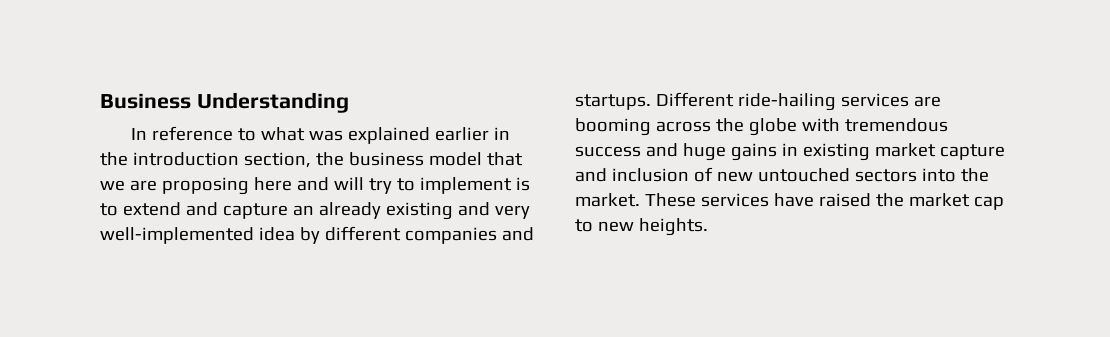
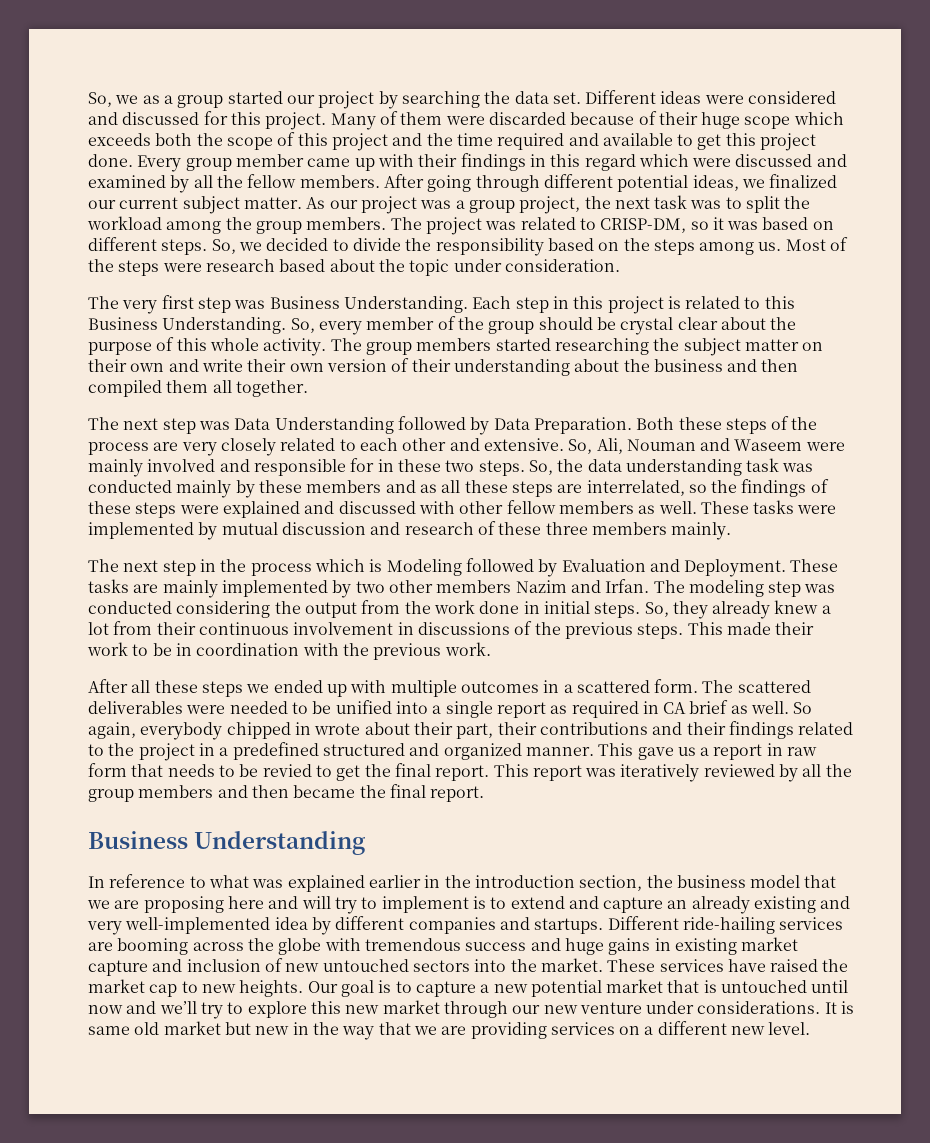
(100, 101) none -> [88,90,837,109] [88,111,844,130] [88,132,817,151] [88,153,847,172] [88,174,838,193] [88,195,811,214] [87,216,834,235] [88,237,849,256] [88,259,620,276] [88,295,795,314] [88,316,797,335] [88,337,824,356] [88,358,799,376] [88,380,308,397] [88,416,818,435] [88,438,845,456] [88,458,814,477] [88,479,829,498] [88,500,837,518] [88,521,732,540] [88,558,839,577] [88,579,836,598] [88,600,831,619] [88,621,815,639] [87,642,491,660] [88,679,811,697] [88,700,813,718] [88,721,854,740] [88,742,818,761] [88,763,852,782] [88,784,485,802] So, we as a group started our project by searching the data set. Different ideas were considered and discussed for this project. Many of them were discarded because of their huge scope which exceeds both the scope of this project and the time required and available to get this project done. Every group member came up with their findings in this regard which were discussed and examined by all the fellow members. After going through different potential ideas, we finalized our current subject matter. As our project was a group project, the next task was to split the workload among the group members. The project was related to CRISP-DM, so it was based on different steps. So, we decided to divide the responsibility based on the steps among us. Most of the steps were research based about the topic under consideration. // The very first step was Business Understanding. Each step in this project is related to this Business Understanding. So, every member of the group should be crystal clear about the purpose of this whole activity. The group members started researching the subject matter on their own and write their own version of their understanding about the business and then compiled them all together. // The next step was Data Understanding followed by Data Preparation. Both these steps of the process are very closely related to each other and extensive. So, Ali, Nouman and Waseem were mainly involved and responsible for in these two steps. So, the data understanding task was conducted mainly by these members and as all these steps are interrelated, so the findings of these steps were explained and discussed with other fellow members as well. These tasks were implemented by mutual discussion and research of these three members mainly. // The next step in the process which is Modeling followed by Evaluation and Deployment. These tasks are mainly implemented by two other members Nazim and Irfan. The modeling step was conducted considering the output from the work done in initial steps. So, they already knew a lot from their continuous involvement in discussions of the previous steps. This made their work to be in coordination with the previous work. // After all these steps we ended up with multiple outcomes in a scattered form. The scattered deliverables were needed to be unified into a single report as required in CA brief as well. So again, everybody chipped in wrote about their part, their contributions and their findings related to the project in a predefined structured and organized manner. This gave us a report in raw form that needs to be revied to get the final report. This report was iteratively reviewed by all the group members and then became the final report. //
(708, 227) none -> [307,979,849,997] [88,1000,855,1019] [88,1021,811,1040] Our goal is to capture a new potential market that is untouched until now and we’ll try to explore this new market through our new venture under considerations. It is same old market but new in the way that we are providing services on a different new level.

